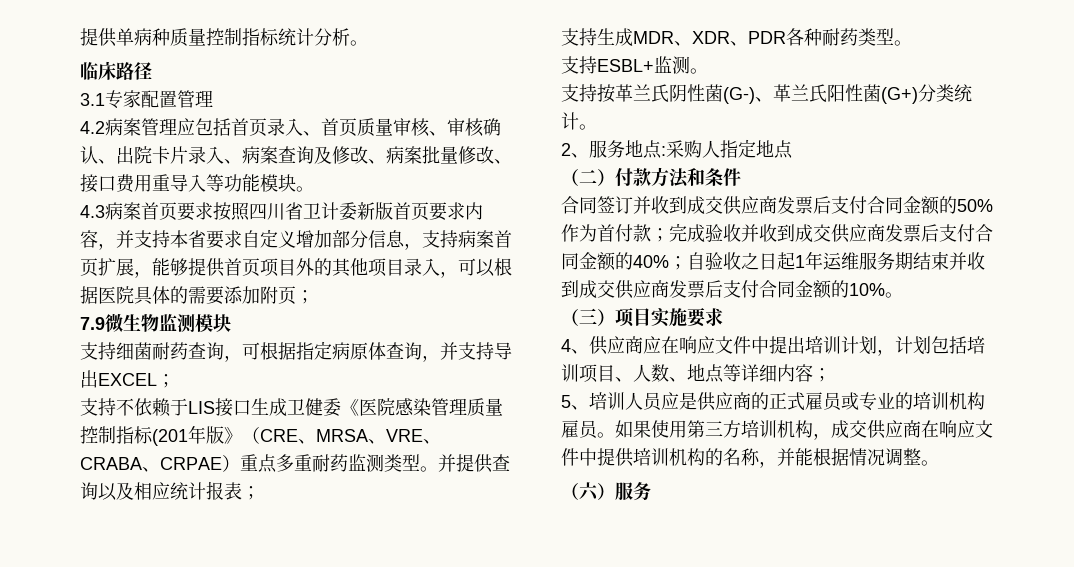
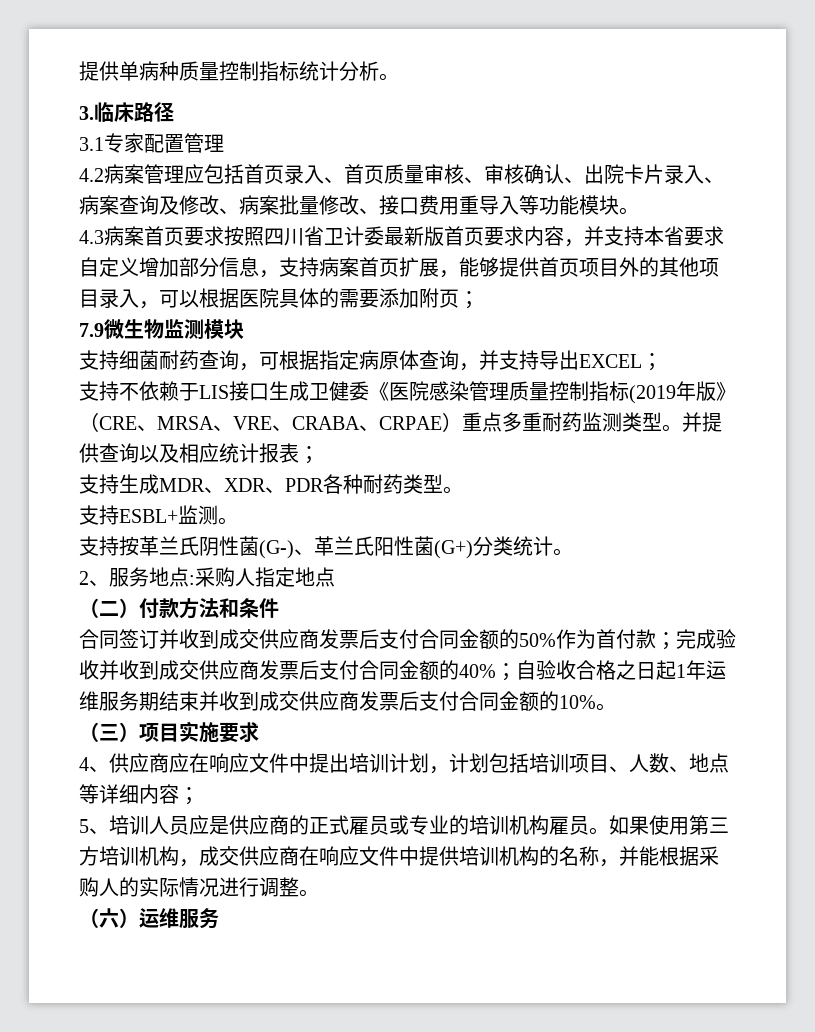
(368, 43) none -> [79,106,94,120] 3.
(357, 211) none -> [384,227,404,246] 最
[152,429,188,446] (201 -> [629,385,676,404] (2019
(741, 261) none -> [576,660,616,680] 合格
[849,448,885,466] 情况 -> [699,846,719,866] [79,877,259,897] 采购人的实际情况进行
(615, 491) none -> [139,908,179,928] 运维

